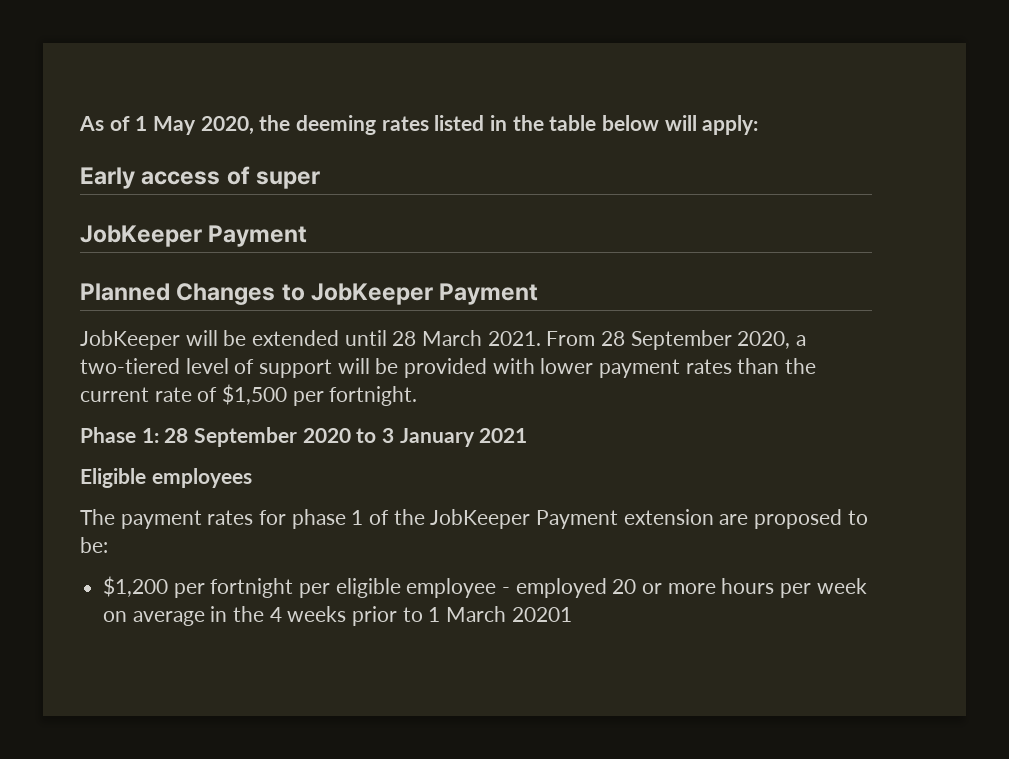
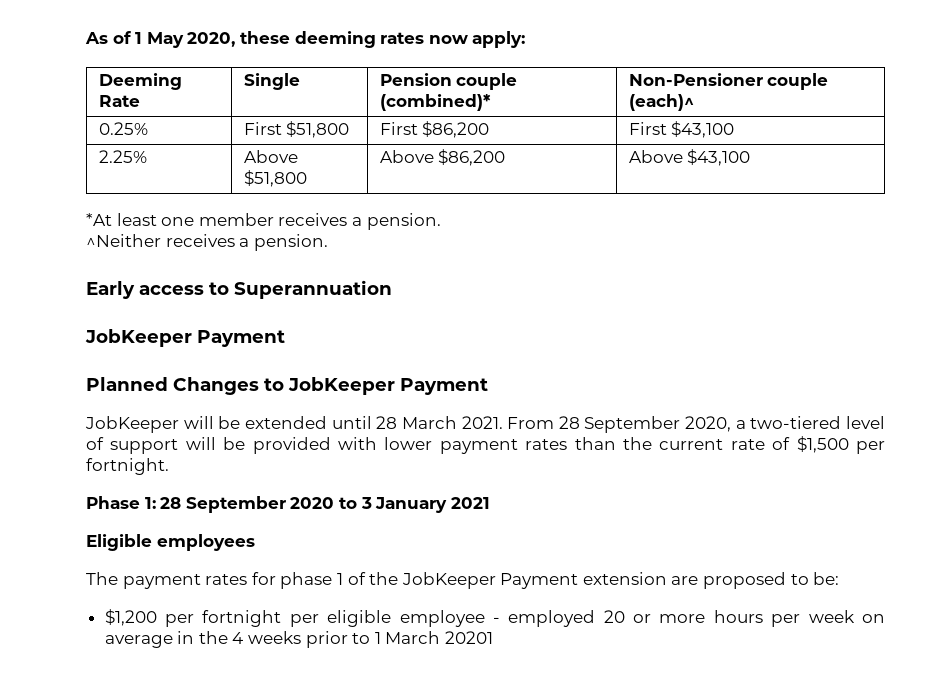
[259,115,291,131] the -> [239,31,290,44] these
[434,115,759,135] listed in the table below will apply: -> [428,31,526,48] [98,73,182,90] [98,95,140,107] [243,73,300,90] [379,73,518,90] [379,94,491,111] [628,73,829,90] [628,94,694,111] [98,122,148,135] [243,121,350,138] [379,121,490,138] [628,121,735,138] [98,150,147,163] [243,150,298,163] [243,170,307,187] [379,149,506,166] [628,149,751,166] [86,213,441,230] [86,234,328,251] now apply: // Deeming Rate | Single | Pension couple (combined)* | Non-Pensioner couple (each)^ // 0.25% | First $51,800 | First $86,200 | First $43,100 // 2.25% | Above $51,800 | Above $86,200 | Above $43,100 // *At least one member receives a pension. // ^Neither receives a pension.
[226,166,321,189] of super -> [209,280,392,299] to Superannuation

